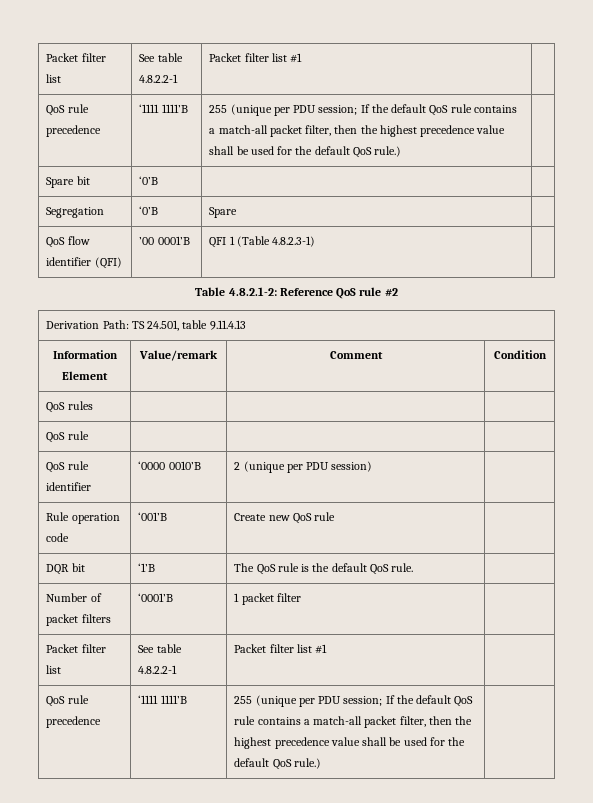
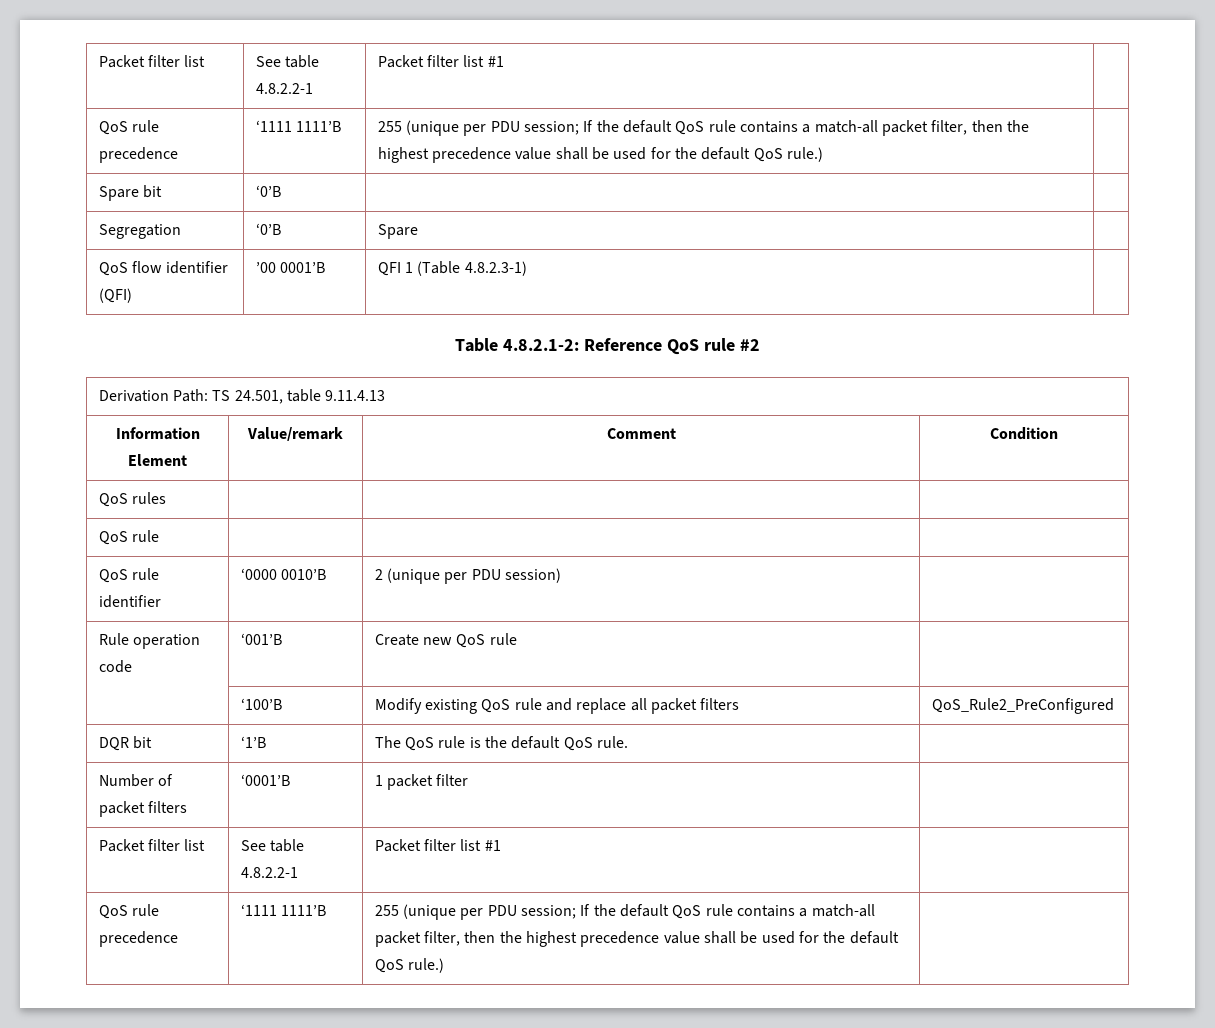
(336, 516) none -> [240,698,282,710] [374,698,740,714] [931,698,1114,714] // | ‘100’B | Modify existing QoS rule and replace all packet filters | QoS_Rule2_PreConfigured

